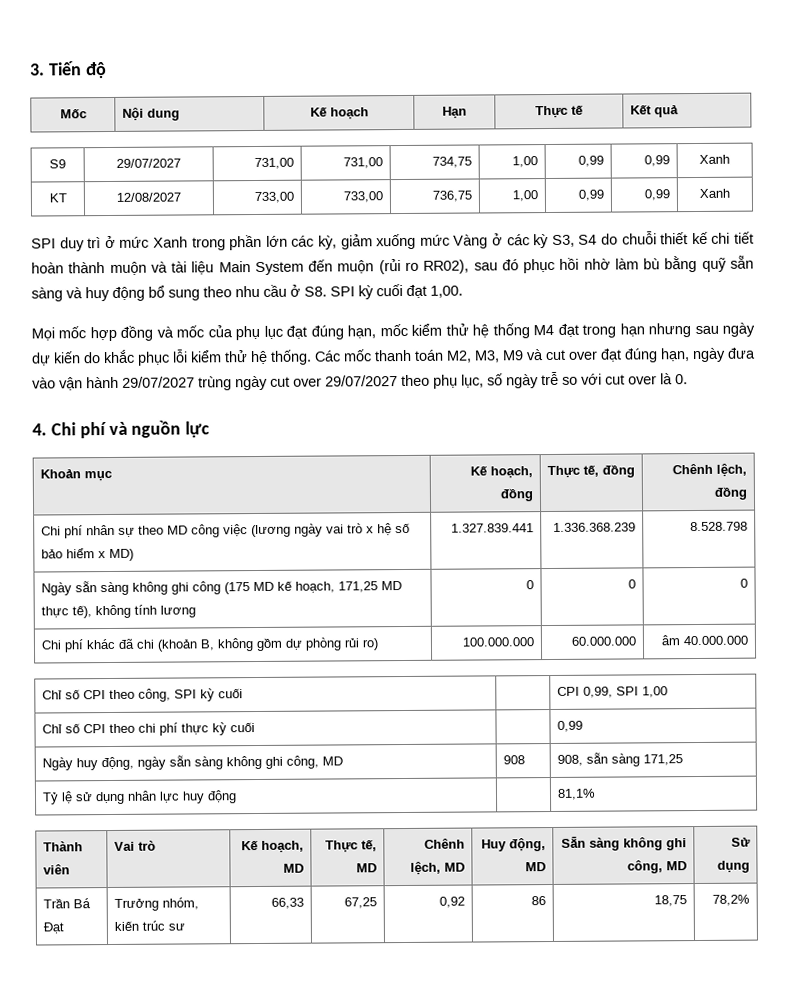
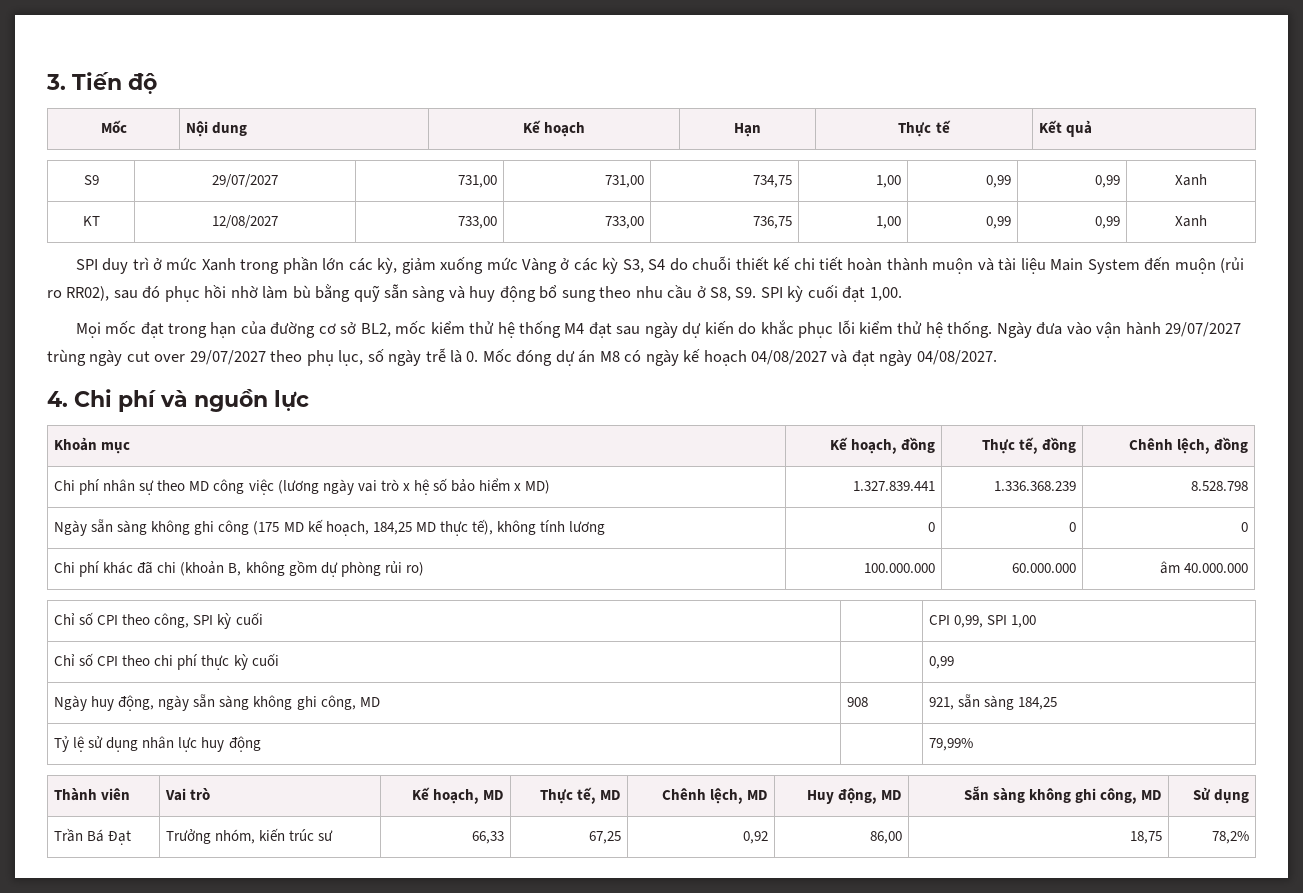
[304,286,327,297] S8. -> [710,287,757,301] S8, S9.
[89,325,377,342] hợp đồng và mốc của phụ lục đạt đúng hạn, -> [140,321,391,338] đạt trong hạn của đường cơ sở BL2,
[582,323,692,338] trong hạn nhưng -> (612, 330) none
[314,347,726,363] Các mốc thanh toán M2, M3, M9 và cut over đạt đúng hạn, ngày -> [996,322,1032,338] Ngày
[562,373,688,385] so với cut over là 0. -> [450,349,997,366] là 0. Mốc đóng dự án M8 có ngày kế hoạch 04/08/2027 và đạt ngày 04/08/2027.
[337,581,378,593] 171,25 -> [372,522,412,535] 184,25
[556,752,683,767] 908, sẵn sàng 171,25 -> [929,694,1058,710] 921, sẵn sàng 184,25
[556,788,596,800] 81,1% -> [929,738,974,751] 79,99%
[531,896,547,906] 86 -> [869,831,902,844] 86,00

